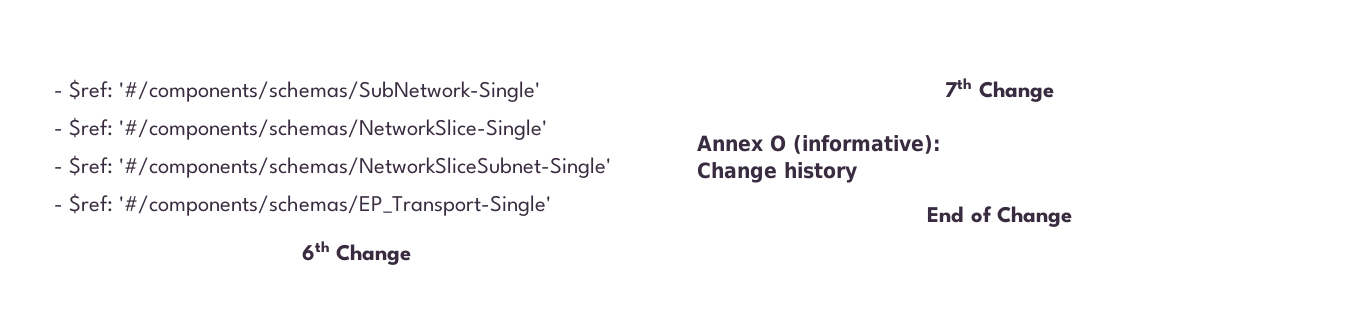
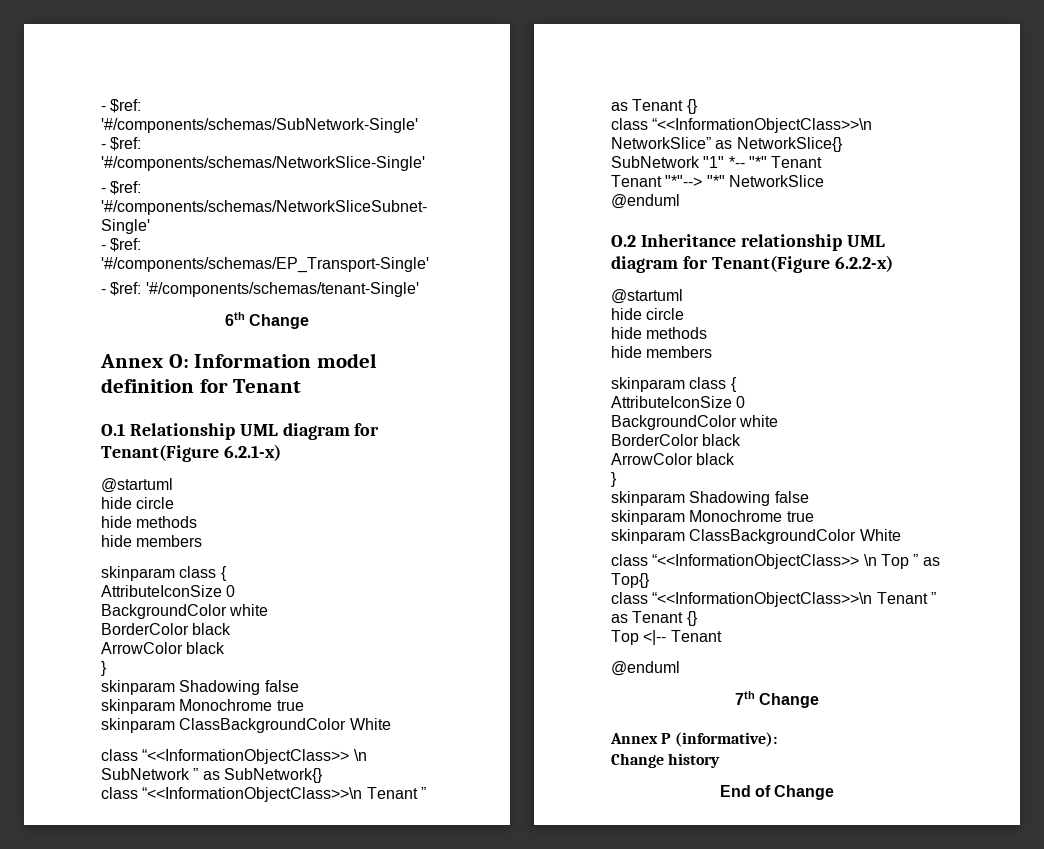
(552, 205) none -> [101,282,419,297] // - $ref: '#/components/schemas/tenant-Single'
(412, 254) none -> [100,353,377,368] [101,378,302,393] [101,423,380,440] [101,444,281,462] [101,478,173,493] [101,497,175,509] [101,516,198,528] [101,535,203,547] [101,566,227,581] [101,585,236,597] [101,604,269,619] [101,623,232,635] [101,642,226,654] [101,661,107,676] [101,680,299,695] [101,699,304,714] [101,718,391,733] [101,749,367,764] [101,768,323,783] [101,787,426,802] [611,99,698,114] [611,118,873,133] [611,137,843,152] [611,156,823,168] [611,175,824,187] [611,194,680,209] [611,234,885,251] [611,255,893,273] [611,289,683,304] [611,308,685,320] [611,327,708,339] [611,346,713,358] [611,377,737,392] [611,396,746,408] [611,415,779,430] [611,434,742,446] [611,453,736,465] [611,472,617,487] [611,491,809,506] [611,510,814,525] [611,529,901,544] [611,554,940,569] [611,573,650,588] [611,592,936,607] [611,611,698,626] [611,630,722,645] [611,661,680,676] // Annex O: Information model definition for Tenant // O.1 Relationship UML diagram for Tenant(Figure 6.2.1-x) // @startuml // hide circle // hide methods // hide members // skinparam class { // AttributeIconSize 0 // BackgroundColor white // BorderColor black // ArrowColor black // } // skinparam Shadowing false // skinparam Monochrome true // skinparam ClassBackgroundColor White // class “<<InformationObjectClass>> \n SubNetwork ” as SubNetwork{} // class “<<InformationObjectClass>>\n Tenant ” as Tenant {} // class “<<InformationObjectClass>>\n NetworkSlice” as NetworkSlice{} // SubNetwork "1" *-- "*" Tenant // Tenant "*"--> "*" NetworkSlice // @enduml // O.2 Inheritance relationship UML diagram for Tenant(Figure 6.2.2-x) // @startuml // hide circle // hide methods // hide members // skinparam class { // AttributeIconSize 0 // BackgroundColor white // BorderColor black // ArrowColor black // } // skinparam Shadowing false // skinparam Monochrome true // skinparam ClassBackgroundColor White // class “<<InformationObjectClass>> \n Top ” as Top{} // class “<<InformationObjectClass>>\n Tenant ” as Tenant {} // Top <|-- Tenant // @enduml
[770,135,786,152] O -> [661,733,672,744] P

